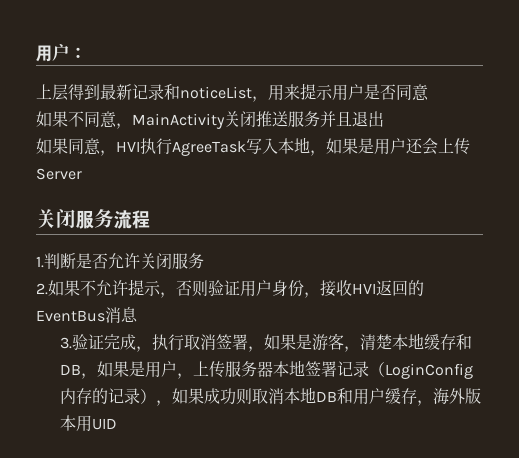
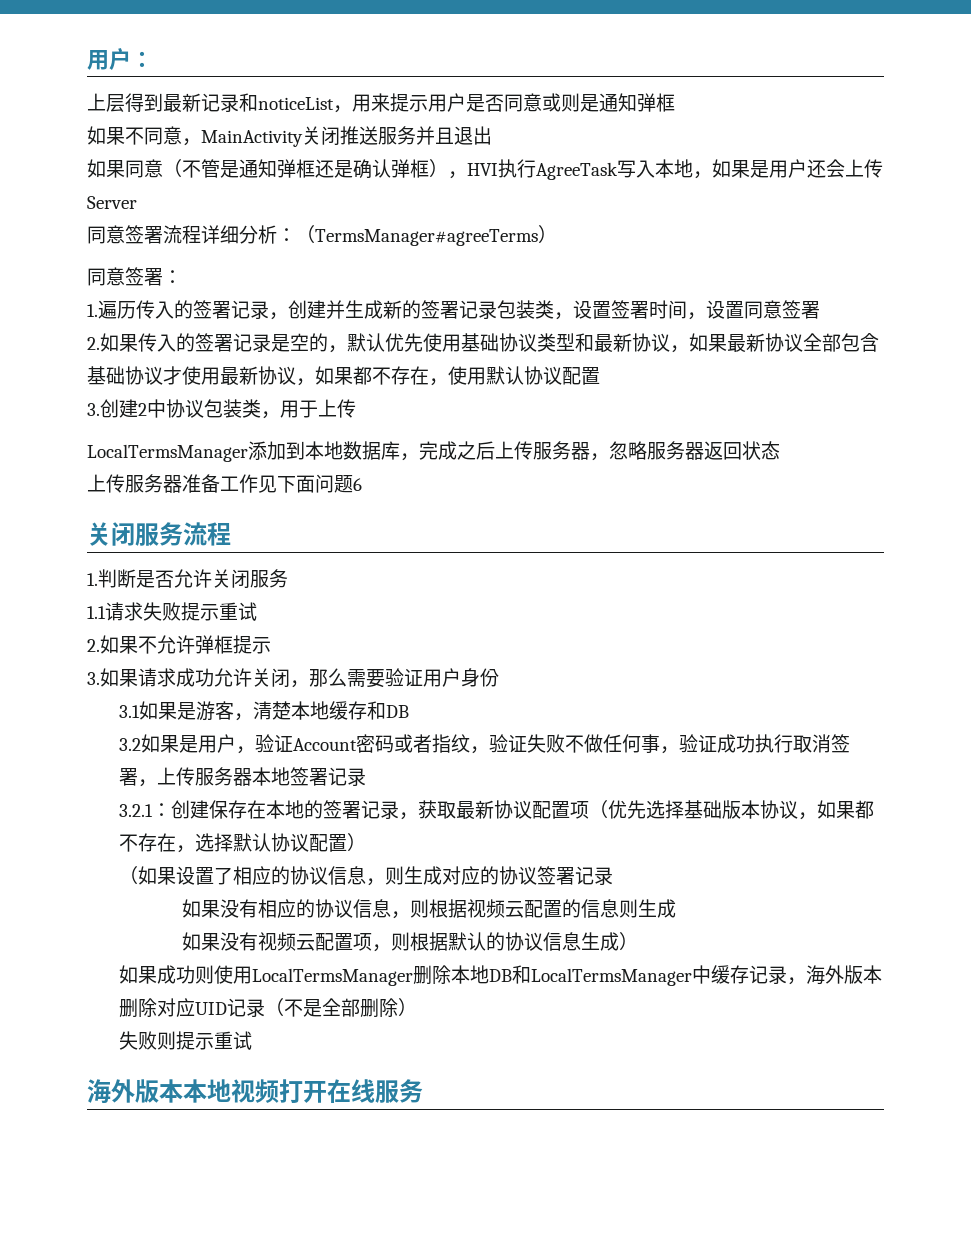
(429, 92) none -> [542,93,675,112] 或则是通知弹框
(101, 146) none -> [163,159,448,179] （不管是通知弹框还是确认弹框）
(82, 174) none -> [87,225,557,246] [87,267,182,286] [87,300,820,320] [87,333,879,353] [87,366,600,386] [87,399,356,419] [87,441,780,462] [87,474,362,493] // 同意签署流程详细分析：（TermsManager#agreeTerms） // 同意签署： // 1.遍历传入的签署记录，创建并生成新的签署记录包装类，设置签署时间，设置同意签署 // 2.如果传入的签署记录是空的，默认优先使用基础协议类型和最新协议，如果最新协议全部包含基础协议才使用最新协议，如果都不存在，使用默认协议配置 // 3.创建2中协议包装类，用于上传 // LocalTermsManager添加到本地数据库，完成之后上传服务器，忽略服务器返回状态 // 上传服务器准备工作见下面问题6
(204, 261) none -> [87,602,257,621] // 1.1请求失败提示重试
[128,279,424,298] [36,307,138,323] [59,334,264,352] 提示，否则验证用户身份，接收HVI返回的EventBus消息 // 3.验证完成，执行取消签署， -> [195,635,271,654] [87,668,499,688] [118,705,140,718] 弹框提示 // 3.如果请求成功允许关闭，那么需要验证用户身份 // 3.1
[80,373,97,379] ， -> [118,738,141,751] // 3.2
(193, 376) none -> [254,734,850,754] [118,768,157,787] 验证Account密码或者指纹，验证失败不做任何事，验证成功执行取消签署，
[368,362,473,379] [59,387,481,406] [59,415,117,432] （LoginConfig内存的记录），如果成功则取消本地DB和用户缓存，海外版本用UID -> [118,800,874,820] [118,833,366,853] [118,866,613,886] [181,899,676,919] [181,932,638,952] [118,965,882,986] [118,998,417,1018] [118,1031,252,1050] [87,1079,423,1104] // 3.2.1：创建保存在本地的签署记录，获取最新协议配置项（优先选择基础版本协议，如果都不存在，选择默认协议配置） // （如果设置了相应的协议信息，则生成对应的协议签署记录 // 如果没有相应的协议信息，则根据视频云配置的信息则生成 // 如果没有视频云配置项，则根据默认的协议信息生成） // 如果成功则使用LocalTermsManager删除本地DB和LocalTermsManager中缓存记录，海外版本删除对应UID记录（不是全部删除） // 失败则提示重试 // 海外版本本地视频打开在线服务

